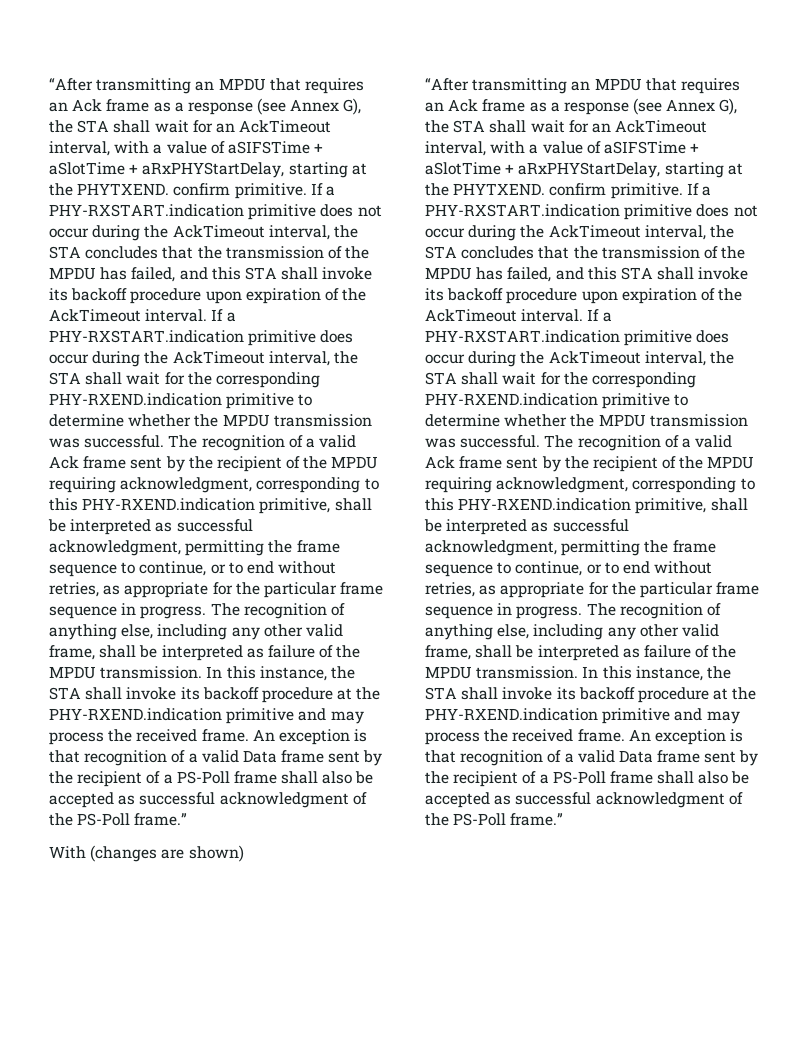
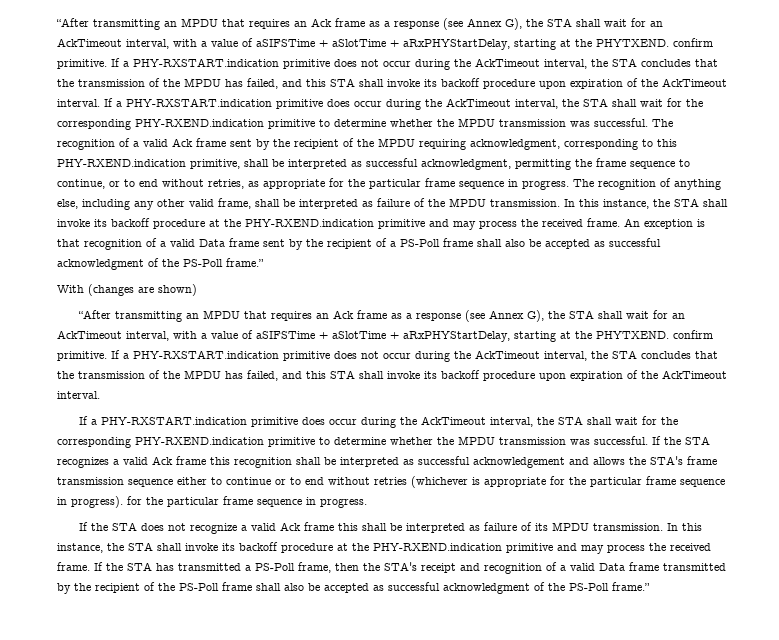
(584, 315) none -> (100, 395) //
[544,435,733,451] [425,456,755,472] [425,477,755,493] [425,498,748,514] [424,519,629,535] [425,540,716,556] [425,561,713,577] [425,582,760,598] [425,603,721,619] [425,624,719,640] [425,645,737,661] The recognition of a valid Ack frame sent by the recipient of the MPDU requiring acknowledgment, corresponding to this PHY-RXEND.indication primitive, shall be interpreted as successful acknowledgment, permitting the frame sequence to continue, or to end without retries, as appropriate for the particular frame sequence in progress. The recognition of anything else, including any other valid frame, shall be interpreted as failure of the -> [652,436,710,445] [57,456,717,468] [57,476,725,488] [57,496,367,508] [78,522,548,534] If the STA recognizes a valid Ack frame this recognition shall be interpreted as successful acknowledgement and allows the STA's frame transmission sequence either to continue or to end without retries (whichever is appropriate for the particular frame sequence in progress). for the particular frame sequence in progress. // If the STA does not recognize a valid Ack frame this shall be interpreted as failure of its
[628,729,744,745] [425,750,759,766] [425,771,549,787] An exception is that recognition of a valid Data frame sent by the recipient of a -> [94,562,726,574] [57,582,175,594] If the STA has transmitted a PS-Poll frame, then the STA's receipt and recognition of a valid Data frame transmitted by the recipient of the

